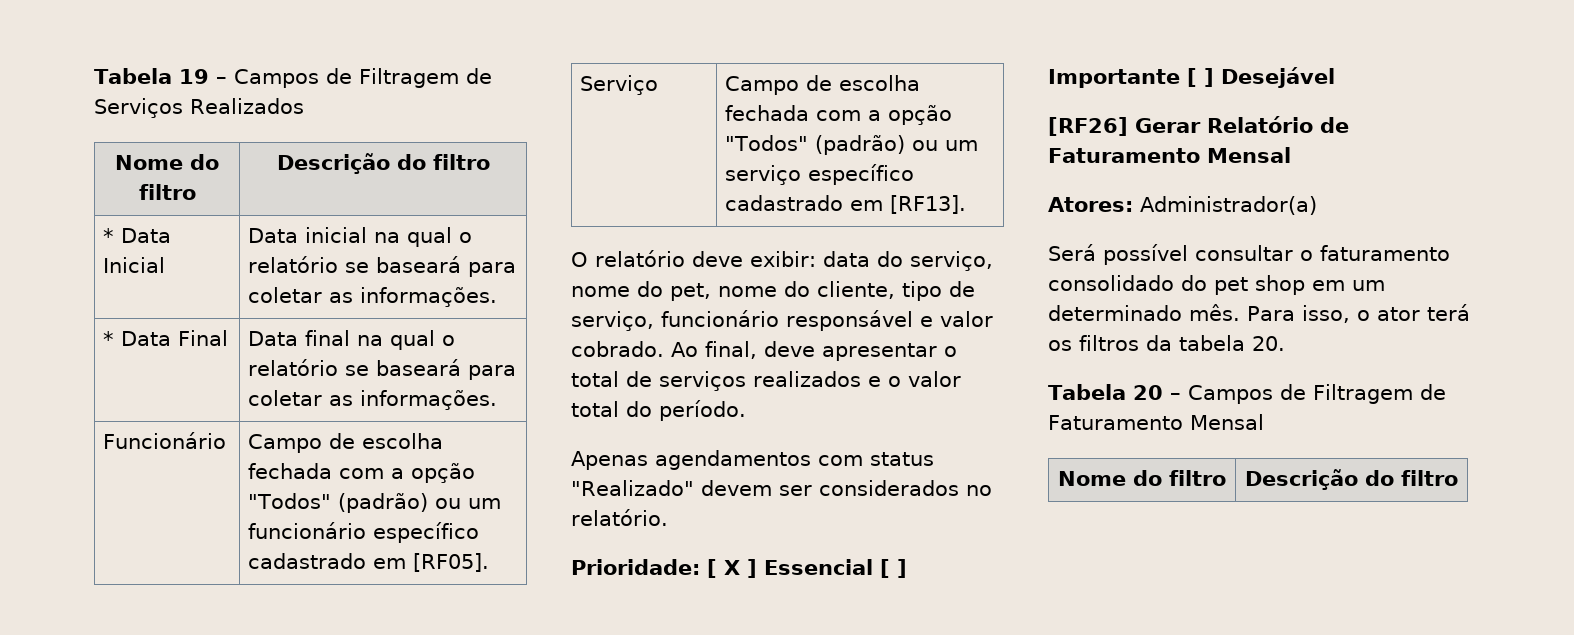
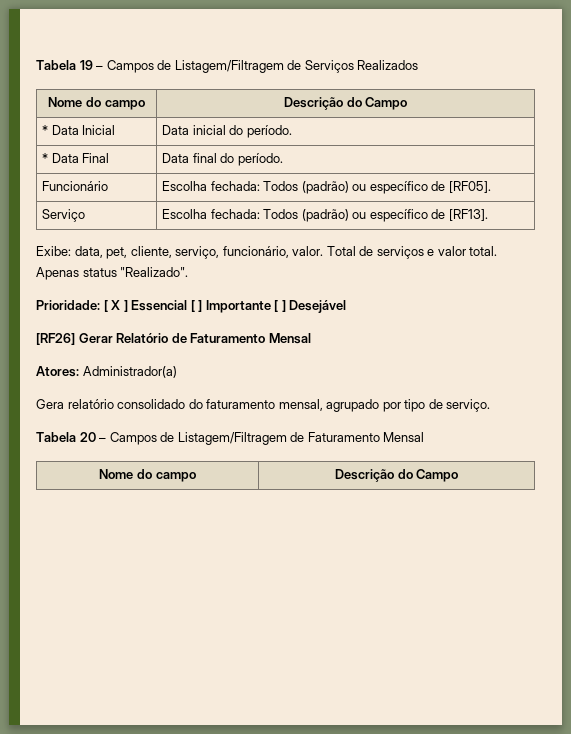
[358,68,459,88] Filtragem -> [174,60,284,73] Listagem/Filtragem
[138,184,196,200] [276,153,490,174] filtro | Descrição do filtro -> [104,100,145,110] [283,97,408,110] campo | Descrição do Campo
[374,227,473,247] [248,256,517,277] [248,287,498,307] na qual o relatório se baseará para coletar as informações. -> [229,125,292,138] do período.
[357,330,456,350] [248,359,517,380] [248,390,498,410] [103,432,227,449] [248,433,444,453] [248,463,476,483] [248,493,501,513] [248,522,480,543] [248,553,490,572] [580,75,659,95] [725,75,921,95] [725,105,953,125] [725,135,978,155] [725,164,915,185] [725,195,967,214] [571,250,993,271] [571,281,975,301] [571,310,993,331] [571,341,957,361] [571,371,961,391] [571,400,746,421] [571,450,934,470] [571,480,992,496] [571,509,668,526] na qual o relatório se baseará para coletar as informações. // Funcionário | Campo de escolha fechada com a opção "Todos" (padrão) ou um funcionário específico cadastrado em [RF05]. // Serviço | Campo de escolha fechada com a opção "Todos" (padrão) ou um serviço específico cadastrado em [RF13]. // O relatório deve exibir: data do serviço, nome do pet, nome do cliente, tipo de serviço, funcionário responsável e valor cobrado. Ao final, deve apresentar o total de serviços realizados e o valor total do período. // Apenas agendamentos com status "Realizado" devem ser considerados no relatório. -> [220,153,283,166] [42,181,109,191] [162,181,491,194] [42,209,86,222] [162,209,488,222] [36,246,498,259] [36,267,189,280] do período. // Funcionário | Escolha fechada: Todos (padrão) ou específico de [RF05]. // Serviço | Escolha fechada: Todos (padrão) ou específico de [RF13]. // Exibe: data, pet, cliente, serviço, funcionário, valor. Total de serviços e valor total. Apenas status "Realizado".
[1048,244,1450,265] [1048,275,1385,295] [1048,304,1470,323] [1048,335,1285,351] Será possível consultar o faturamento consolidado do pet shop em um determinado mês. Para isso, o ator terá os filtros da tabela 20. -> [36,399,491,412] Gera relatório consolidado do faturamento mensal, agrupado por tipo de serviço.
[1312,384,1413,404] Filtragem -> [177,432,287,445] Listagem/Filtragem
[1169,470,1226,486] [1245,469,1458,490] filtro | Descrição do filtro -> [155,472,196,482] [334,469,459,482] campo | Descrição do Campo

